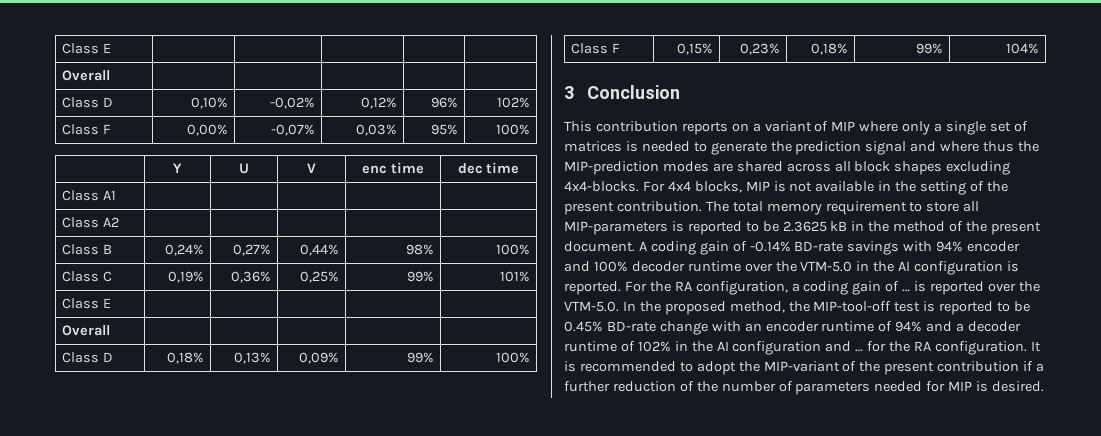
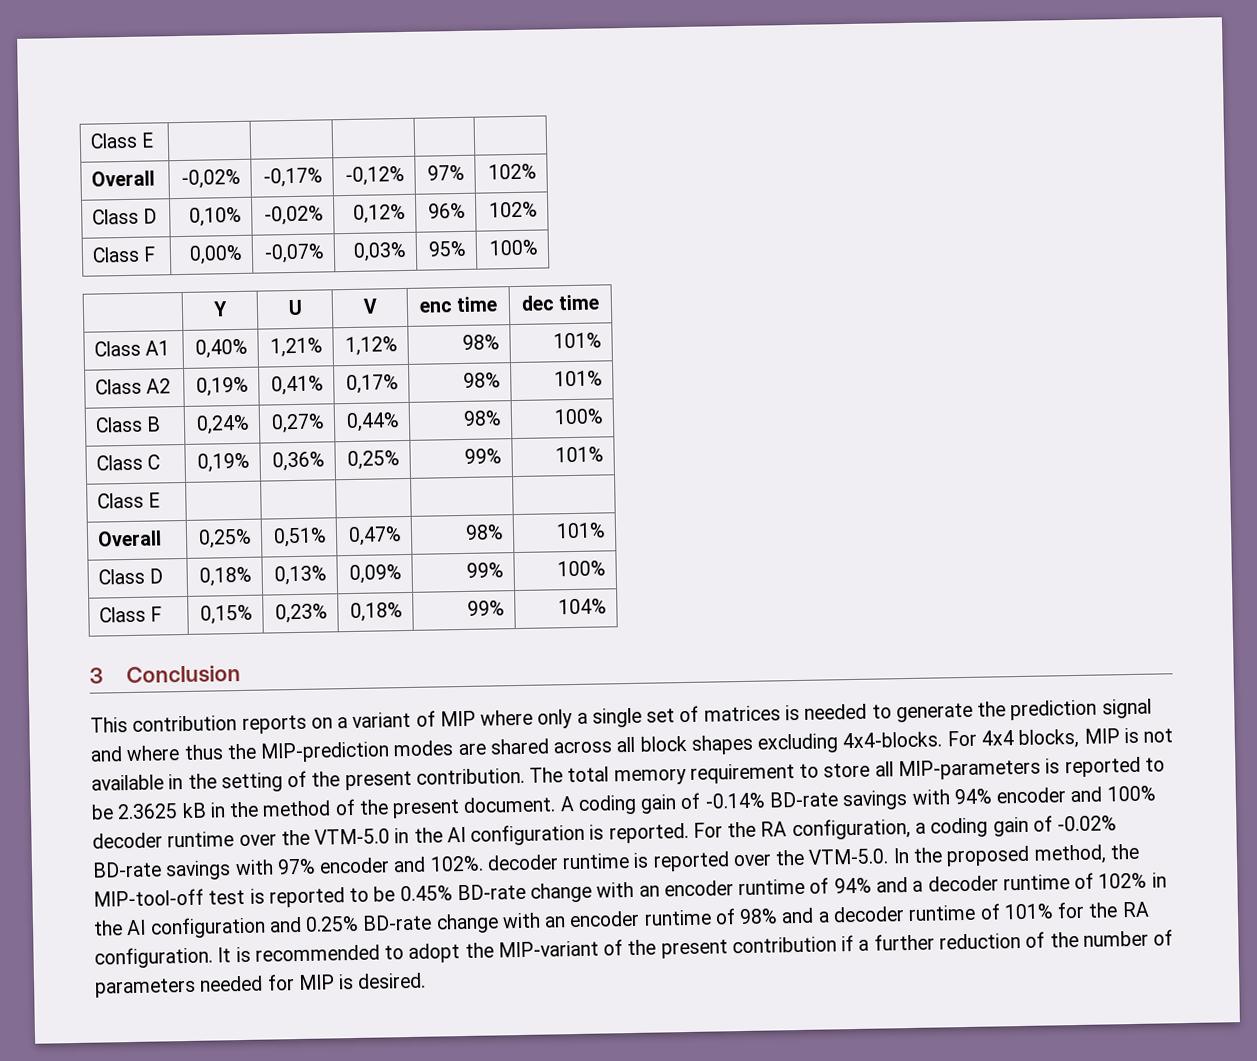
[62,43,111,54] [62,70,111,81] Class E | | | | | // Overall | | | | | -> [90,132,155,149] [91,170,156,187] [180,168,241,189] [262,167,323,188] [344,165,405,187] [426,164,465,181] [487,163,537,180] Class E | | | | | // Overall | -0,02% | -0,17% | -0,12% | 97% | 102%
[62,217,119,228] | | | | // Class A2 | | | | | -> [194,338,248,359] [269,337,323,358] [344,336,398,357] [461,334,500,350] [552,332,602,349] [95,378,172,395] [195,376,249,397] [270,375,324,396] [345,374,399,395] [462,372,501,388] [553,370,603,387] 0,40% | 1,21% | 1,12% | 98% | 101% // Class A2 | 0,19% | 0,41% | 0,17% | 98% | 101%
(111, 330) | | | | -> [197,528,252,549] [272,527,327,548] [347,526,402,547] [464,524,504,540] [555,522,606,539] 0,25% | 0,51% | 0,47% | 98% | 101%
[902,289,911,292] … -> [1057,815,1118,832] [92,853,631,881] -0.02% BD-rate savings with 97% encoder and 102%. decoder runtime
[855,349,864,352] … -> [305,903,1054,934] 0.25% BD-rate change with an encoder runtime of 98% and a decoder runtime of 101%

